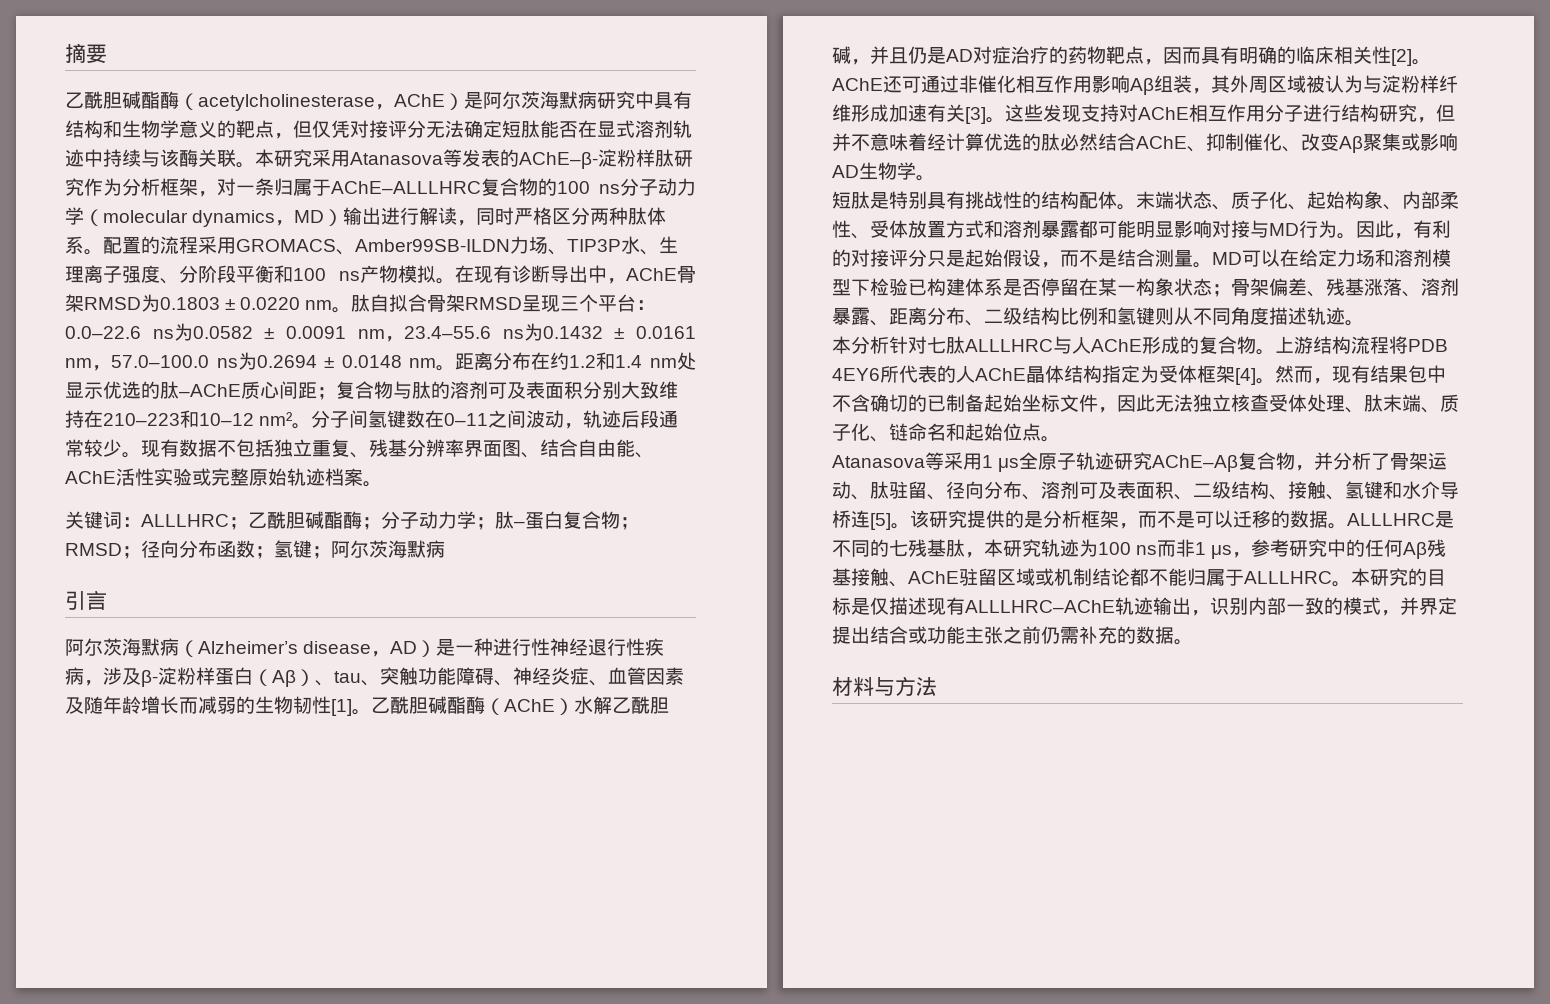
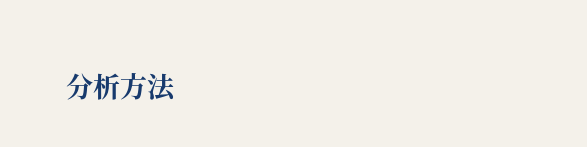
[65,43,107,63] [65,91,692,111] [65,120,692,139] [65,149,693,169] [65,178,696,197] [65,207,667,227] [65,236,678,255] [65,265,696,284] [65,294,656,313] [65,323,696,342] [65,352,697,371] [65,381,678,400] [65,410,679,429] [65,439,654,458] [65,468,382,487] [65,511,639,530] [65,540,445,559] [65,590,107,610] [65,638,665,657] [65,667,684,687] [65,696,669,716] [832,46,1431,66] [832,75,1458,95] [832,104,1455,124] [832,133,1458,153] [832,162,935,181] [832,191,1459,210] [832,220,1451,239] [832,249,1451,268] [832,278,1459,297] [832,307,1364,326] [832,336,1448,355] [832,365,1446,385] [832,394,1459,413] [832,423,1060,442] [832,452,1448,472] [832,481,1459,500] [832,510,1454,530] [832,539,1447,559] [832,568,1446,587] [832,597,1457,616] [832,626,1193,645] [832,677,895,696] 摘要 // 乙酰胆碱酯酶（acetylcholinesterase，AChE）是阿尔茨海默病研究中具有结构和生物学意义的靶点，但仅凭对接评分无法确定短肽能否在显式溶剂轨迹中持续与该酶关联。本研究采用Atanasova等发表的AChE–β-淀粉样肽研究作为分析框架，对一条归属于AChE–ALLLHRC复合物的100 ns分子动力学（molecular dynamics，MD）输出进行解读，同时严格区分两种肽体系。配置的流程采用GROMACS、Amber99SB-ILDN力场、TIP3P水、生理离子强度、分阶段平衡和100 ns产物模拟。在现有诊断导出中，AChE骨架RMSD为0.1803 ± 0.0220 nm。肽自拟合骨架RMSD呈现三个平台：0.0–22.6 ns为0.0582 ± 0.0091 nm，23.4–55.6 ns为0.1432 ± 0.0161 nm，57.0–100.0 ns为0.2694 ± 0.0148 nm。距离分布在约1.2和1.4 nm处显示优选的肽–AChE质心间距；复合物与肽的溶剂可及表面积分别大致维持在210–223和10–12 nm²。分子间氢键数在0–11之间波动，轨迹后段通常较少。现有数据不包括独立重复、残基分辨率界面图、结合自由能、AChE活性实验或完整原始轨迹档案。 // 关键词：ALLLHRC；乙酰胆碱酯酶；分子动力学；肽–蛋白复合物；RMSD；径向分布函数；氢键；阿尔茨海默病 // 引言 // 阿尔茨海默病（Alzheimer’s disease，AD）是一种进行性神经退行性疾病，涉及β-淀粉样蛋白（Aβ）、tau、突触功能障碍、神经炎症、血管因素及随年龄增长而减弱的生物韧性[1]。乙酰胆碱酯酶（AChE）水解乙酰胆碱，并且仍是AD对症治疗的药物靶点，因而具有明确的临床相关性[2]。AChE还可通过非催化相互作用影响Aβ组装，其外周区域被认为与淀粉样纤维形成加速有关[3]。这些发现支持对AChE相互作用分子进行结构研究，但并不意味着经计算优选的肽必然结合AChE、抑制催化、改变Aβ聚集或影响AD生物学。 // 短肽是特别具有挑战性的结构配体。末端状态、质子化、起始构象、内部柔性、受体放置方式和溶剂暴露都可能明显影响对接与MD行为。因此，有利的对接评分只是起始假设，而不是结合测量。MD可以在给定力场和溶剂模型下检验已构建体系是否停留在某一构象状态；骨架偏差、残基涨落、溶剂暴露、距离分布、二级结构比例和氢键则从不同角度描述轨迹。 // 本分析针对七肽ALLLHRC与人AChE形成的复合物。上游结构流程将PDB 4EY6所代表的人AChE晶体结构指定为受体框架[4]。然而，现有结果包中不含确切的已制备起始坐标文件，因此无法独立核查受体处理、肽末端、质子化、链命名和起始位点。 // Atanasova等采用1 μs全原子轨迹研究AChE–Aβ复合物，并分析了骨架运动、肽驻留、径向分布、溶剂可及表面积、二级结构、接触、氢键和水介导桥连[5]。该研究提供的是分析框架，而不是可以迁移的数据。ALLLHRC是不同的七残基肽，本研究轨迹为100 ns而非1 μs，参考研究中的任何Aβ残基接触、AChE驻留区域或机制结论都不能归属于ALLLHRC。本研究的目标是仅描述现有ALLLHRC–AChE轨迹输出，识别内部一致的模式，并界定提出结合或功能主张之前仍需补充的数据。 // 材料与 -> [66,73,120,100] 分析

